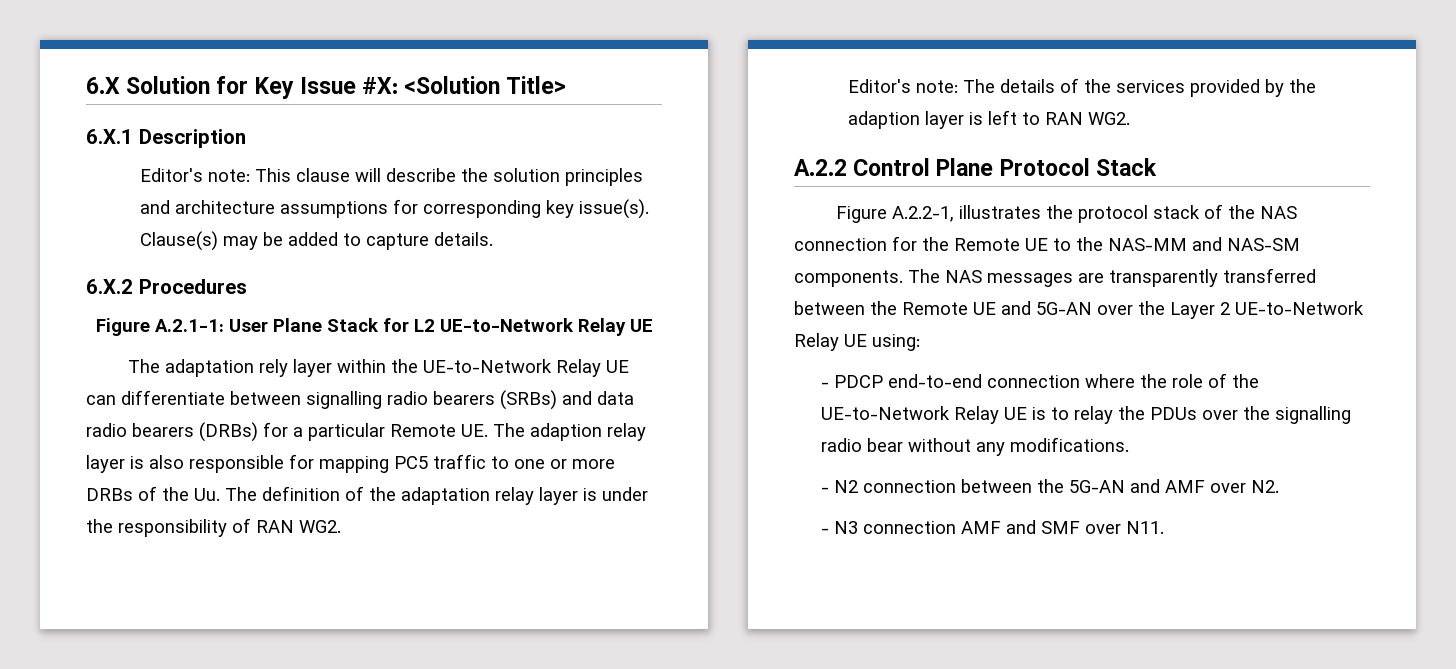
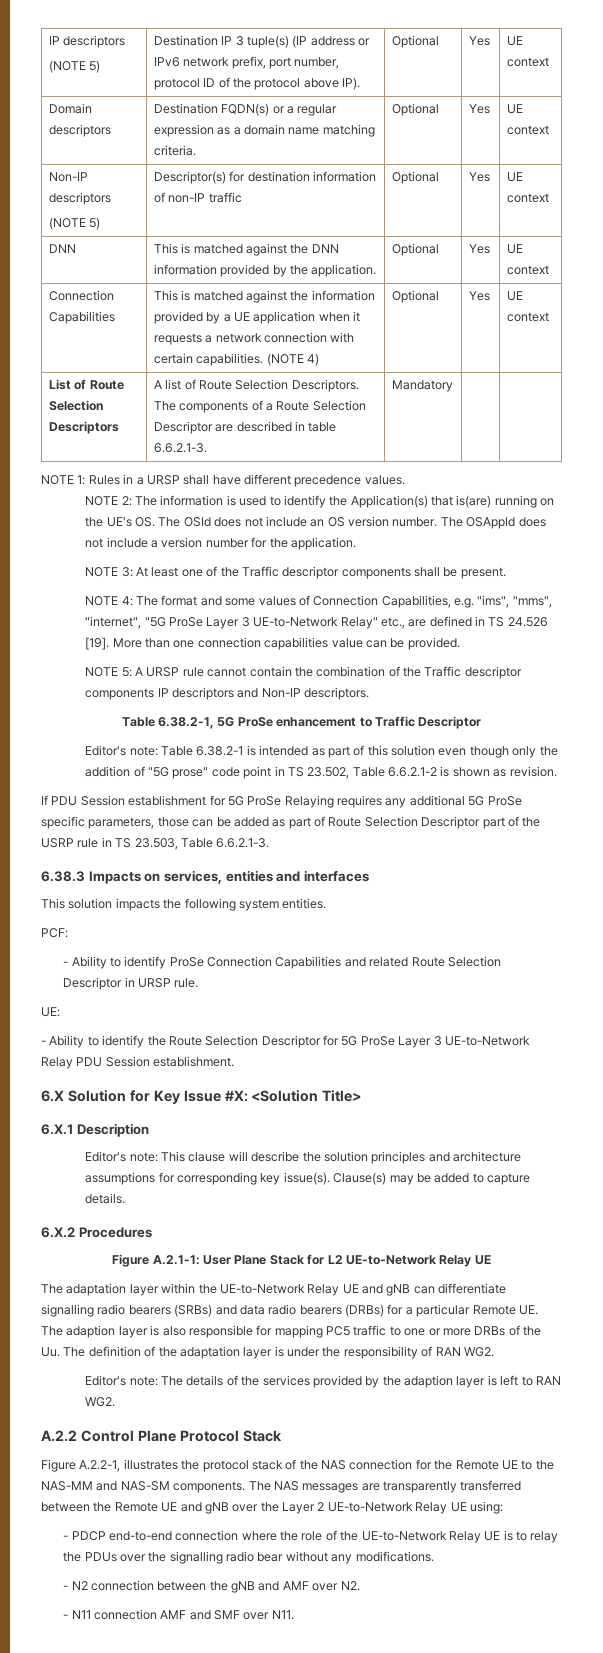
(86, 85) none -> [48,35,126,48] [48,60,101,73] [153,35,371,48] [153,56,340,69] [153,77,361,90] [391,35,439,48] [468,36,490,46] [506,36,523,46] [506,57,549,67] [48,103,92,114] [48,124,111,137] [153,103,338,116] [153,124,375,137] [153,145,196,156] [391,103,439,116] [468,104,490,114] [506,104,523,114] [506,125,549,135] [48,172,88,182] [48,192,111,205] [48,217,101,230] [153,171,376,184] [153,192,242,203] [391,171,439,184] [468,172,490,182] [506,172,523,182] [506,193,549,203] [48,244,76,253] [153,243,339,256] [153,264,377,277] [391,243,439,256] [468,244,490,254] [506,244,523,254] [506,265,549,275] [48,290,114,301] [48,311,115,324] [153,290,375,303] [153,311,361,324] [153,332,355,345] [153,353,319,366] [391,290,439,303] [468,291,490,301] [506,291,523,301] [506,312,549,322] [48,379,124,390] [48,400,103,411] [48,421,119,434] [153,379,359,392] [153,400,366,413] [153,421,337,434] [153,443,207,453] [391,380,453,392] [41,474,405,487] [85,495,555,508] [85,516,546,529] [85,537,356,550] [85,566,506,579] [85,595,552,608] [85,616,548,629] [85,637,460,650] [85,666,522,679] [85,687,370,700] [121,716,482,729] [85,745,558,758] [85,766,557,779] [41,795,522,808] [41,816,541,829] [41,837,270,850] [41,870,369,884] [41,898,327,911] [41,928,68,938] [63,956,501,969] [63,977,199,990] [41,1007,60,1017] [41,1035,530,1048] [41,1056,235,1069] IP descriptors // (NOTE 5) | Destination IP 3 tuple(s) (IP address or IPv6 network prefix, port number, protocol ID of the protocol above IP). | Optional | Yes | UE context // Domain descriptors | Destination FQDN(s) or a regular expression as a domain name matching criteria. | Optional | Yes | UE context // Non-IP descriptors // (NOTE 5) | Descriptor(s) for destination information of non-IP traffic | Optional | Yes | UE context // DNN | This is matched against the DNN information provided by the application. | Optional | Yes | UE context // Connection Capabilities | This is matched against the information provided by a UE application when it requests a network connection with certain capabilities. (NOTE 4) | Optional | Yes | UE context // List of Route Selection Descriptors | A list of Route Selection Descriptors. The components of a Route Selection Descriptor are described in table 6.6.2.1-3. | Mandatory | | // NOTE 1: Rules in a URSP shall have different precedence values. // NOTE 2: The information is used to identify the Application(s) that is(are) running on the UE's OS. The OSId does not include an OS version number. The OSAppId does not include a version number for the application. // NOTE 3: At least one of the Traffic descriptor components shall be present. // NOTE 4: The format and some values of Connection Capabilities, e.g. "ims", "mms", "internet", "5G ProSe Layer 3 UE-to-Network Relay" etc., are defined in TS 24.526 [19]. More than one connection capabilities value can be provided. // NOTE 5: A URSP rule cannot contain the combination of the Traffic descriptor components IP descriptors and Non-IP descriptors. // Table 6.38.2-1, 5G ProSe enhancement to Traffic Descriptor // Editor's note: Table 6.38.2-1 is intended as part of this solution even though only the addition of "5G prose" code point in TS 23.502, Table 6.6.2.1-2 is shown as revision. // If PDU Session establishment for 5G ProSe Relaying requires any additional 5G ProSe specific parameters, those can be added as part of Route Selection Descriptor part of the USRP rule in TS 23.503, Table 6.6.2.1-3. // 6.38.3 Impacts on services, entities and interfaces // This solution impacts the following system entities. // PCF: // - Ability to identify ProSe Connection Capabilities and related Route Selection Descriptor in URSP rule. // UE: // - Ability to identify the Route Selection Descriptor for 5G ProSe Layer 3 UE-to-Network Relay PDU Session establishment. //
[258,359,288,377] rely -> (127, 1289) none
(629, 366) none -> [362,1284,411,1296] and gNB
[230,391,301,405] between -> (507, 1288) none
[607,423,646,441] relay -> (116, 1331) none
[495,487,534,505] relay -> (240, 1352) none
[1036,302,1092,315] 5G-AN -> [204,1502,229,1514] gNB
[1068,480,1125,493] 5G-AN -> [231,1581,256,1593] gNB
[833,521,858,534] N3 -> [71,1610,91,1619] N11

